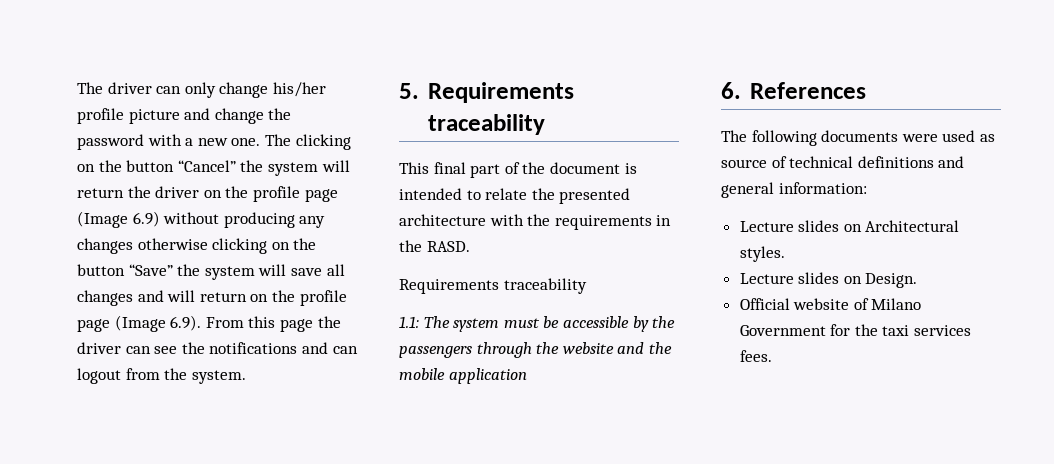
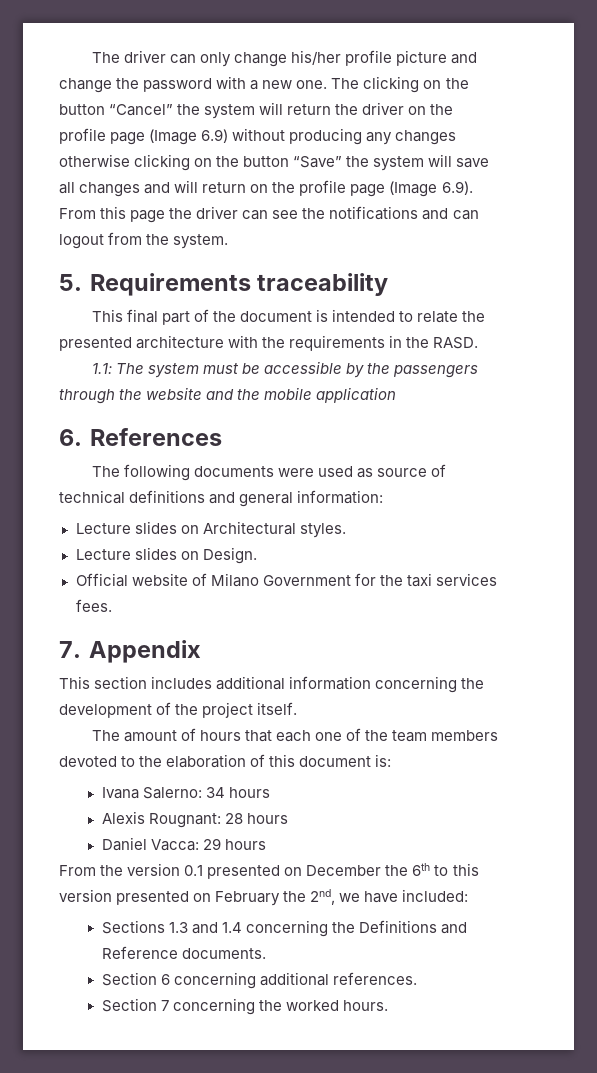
[399,278,587,294] // Requirements traceability -> (479, 343) none
(772, 356) none -> [59,640,201,663] [59,676,485,693] [59,702,298,718] [91,728,499,742] [59,754,392,768] [101,787,270,799] [101,811,288,828] [101,837,266,851] [59,863,479,879] [59,889,469,906] [101,920,468,937] [101,946,266,959] [101,972,417,989] [101,998,388,1015] // 7. Appendix // This section includes additional information concerning the development of the project itself. // The amount of hours that each one of the team members devoted to the elaboration of this document is: // Ivana Salerno: 34 hours // Alexis Rougnant: 28 hours // Daniel Vacca: 29 hours // From the version 0.1 presented on December the 6th to this version presented on February the 2nd, we have included: // Sections 1.3 and 1.4 concerning the Definitions and Reference documents. // Section 6 concerning additional references. // Section 7 concerning the worked hours.

